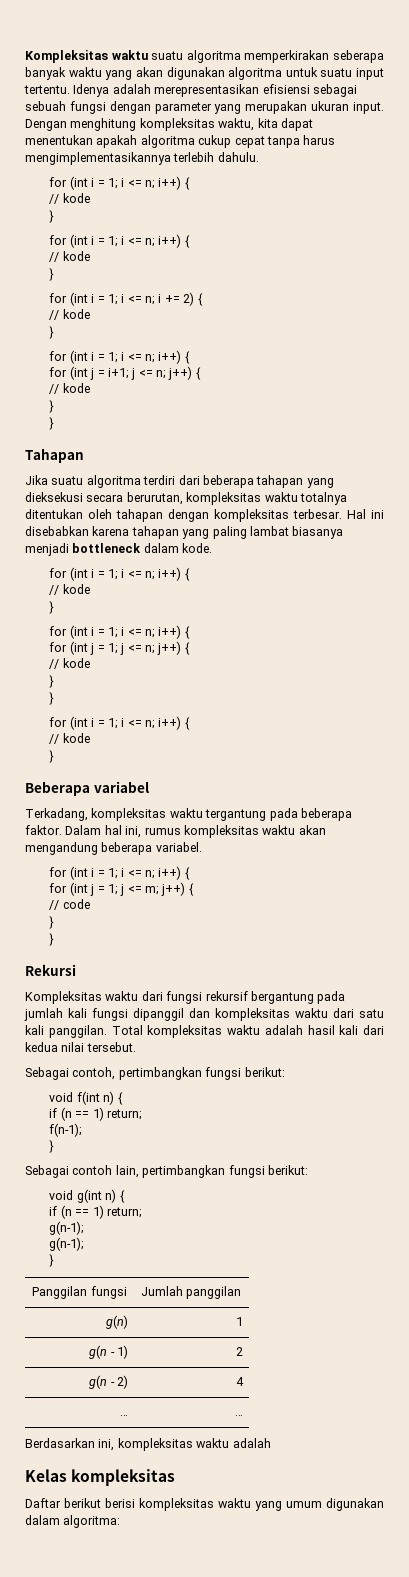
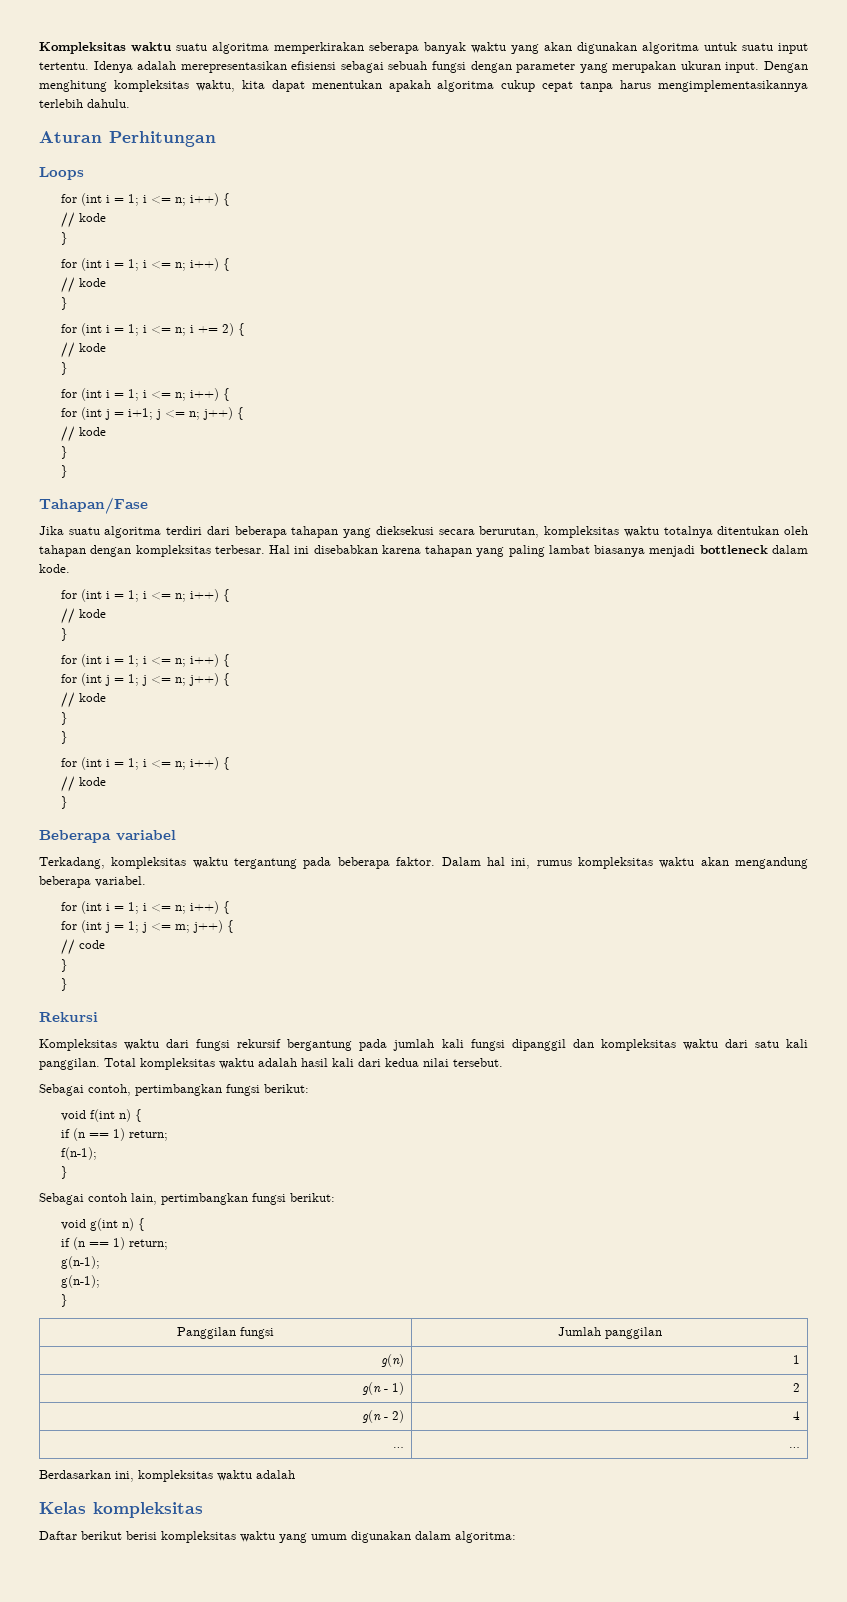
(259, 157) none -> [39,131,216,147] [39,167,84,180] // Aturan Perhitungan // Loops
[25,448,84,463] Tahapan -> [39,497,148,514] Tahapan/Fase

